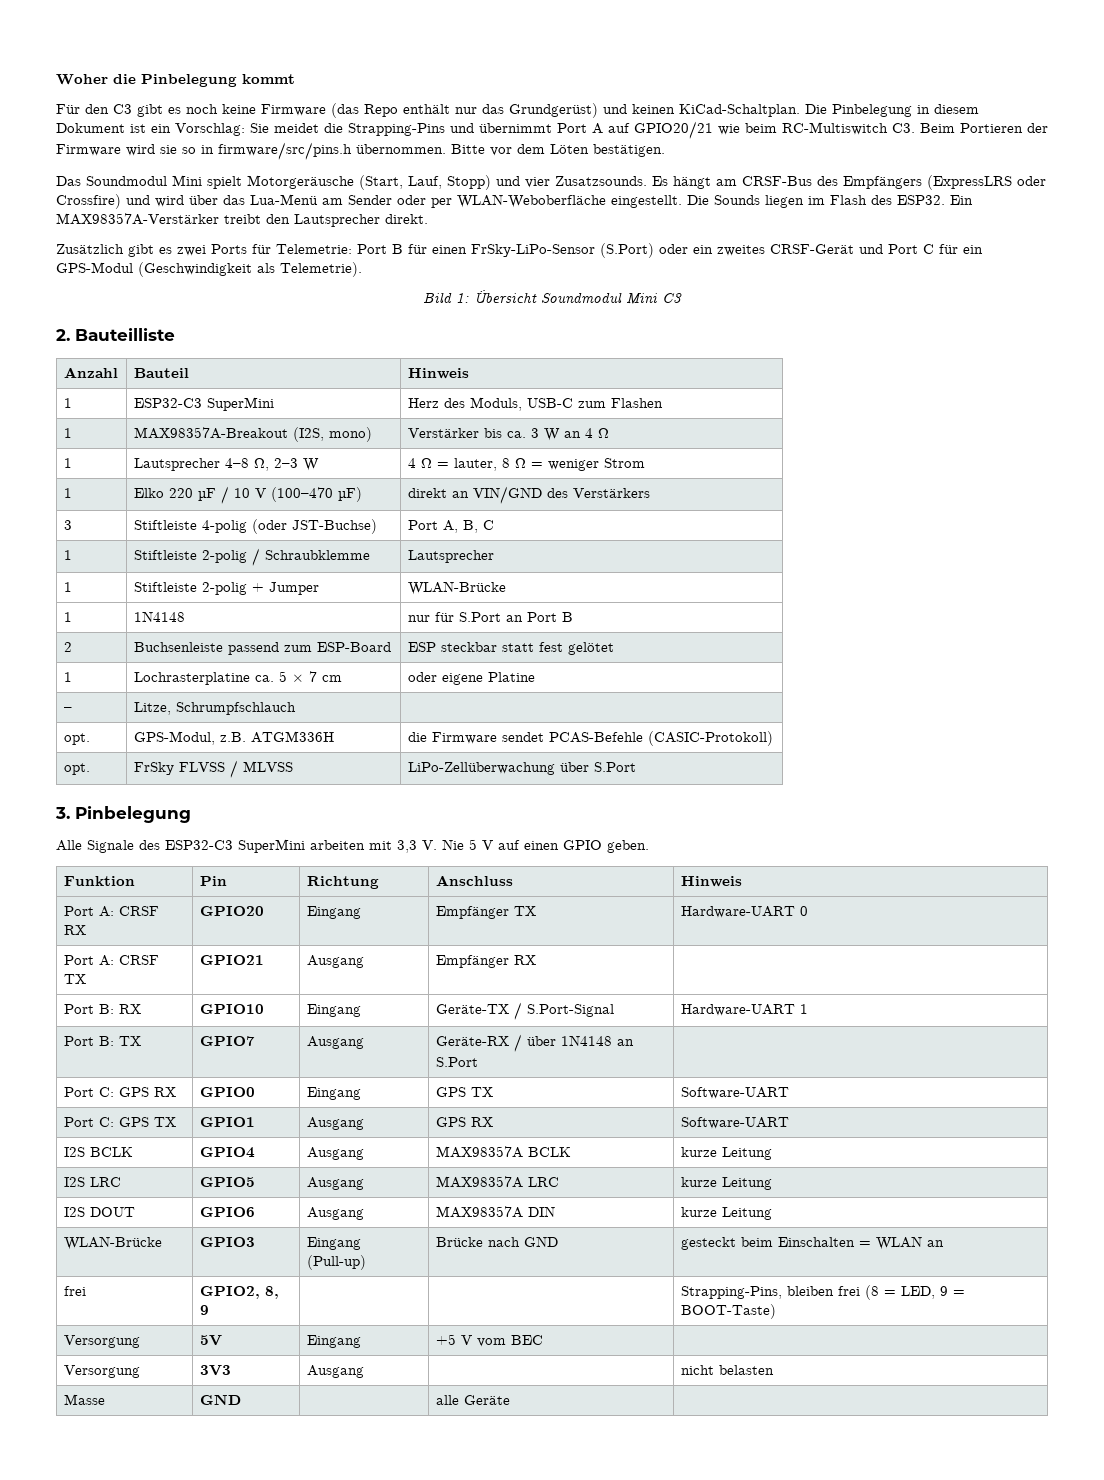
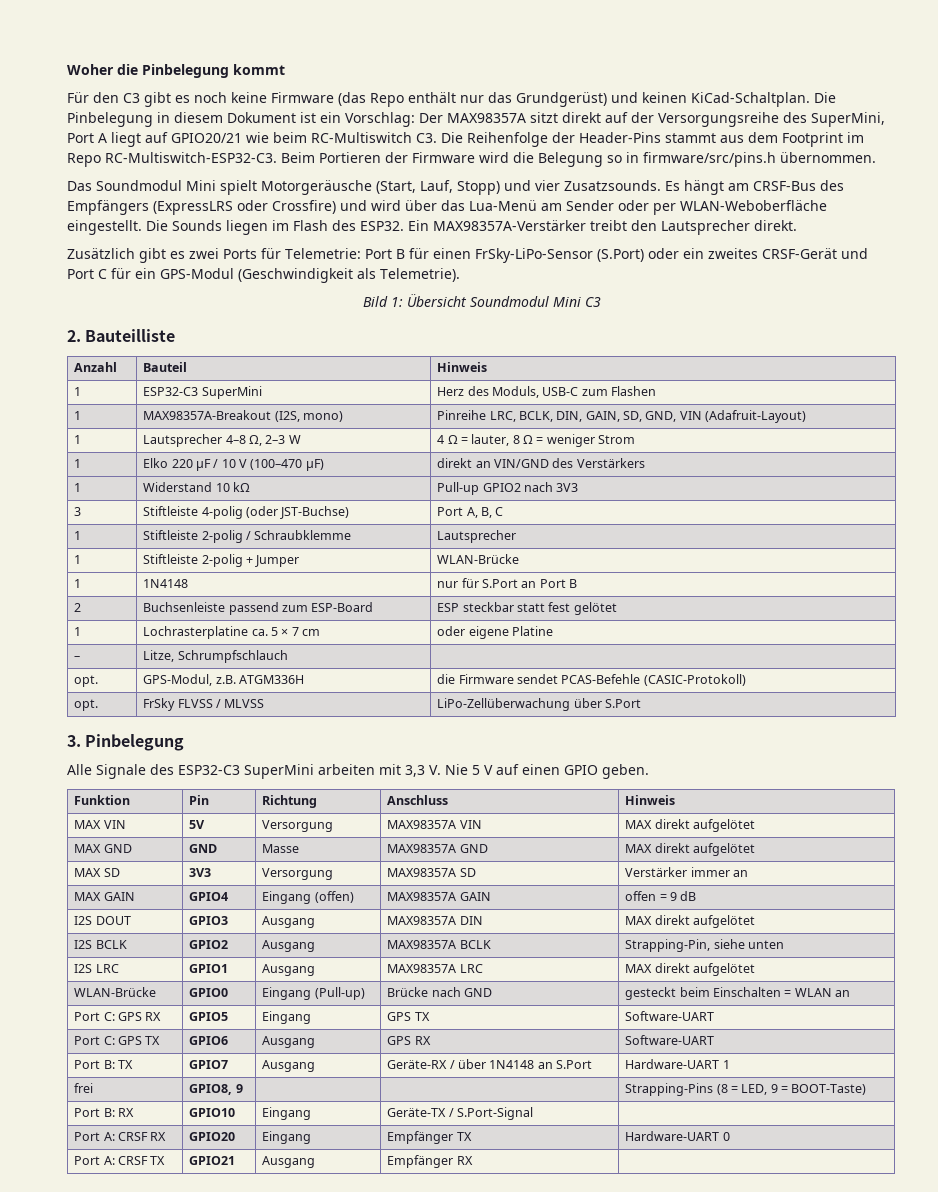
[250,123,552,136] Sie meidet die Strapping-Pins und übernimmt -> [419,112,885,127] Der MAX98357A sitzt direkt auf der Versorgungsreihe des SuperMini,
(603, 128) none -> [111,132,141,147] liegt
(915, 128) none -> [441,132,864,147] [67,152,277,167] Die Reihenfolge der Header-Pins stammt aus dem Footprint im Repo RC-Multiswitch-ESP32-C3.
[160,145,177,154] sie -> [513,152,603,167] die Belegung
[451,144,665,157] Bitte vor dem Löten bestätigen. -> (876, 157) none
[407,428,609,441] Verstärker bis ca. 3 W an 4 Ω -> [437,410,807,423] Pinreihe LRC, BCLK, DIN, GAIN, SD, GND, VIN (Adafruit-Layout)
(650, 493) none -> [74,483,82,492] [143,482,250,492] [437,482,579,495] // 1 | Widerstand 10 kΩ | Pull-up GPIO2 nach 3V3
(742, 881) none -> [74,820,126,829] [189,820,206,829] [262,820,334,832] [387,820,482,829] [625,819,755,832] [74,844,132,853] [189,844,218,853] [262,844,300,853] [387,844,488,853] [625,843,755,856] [74,868,120,877] [189,868,212,877] [262,868,334,880] [387,868,476,877] [625,867,748,877] [74,892,135,901] [189,892,229,901] [262,891,354,904] [387,892,491,901] [625,891,697,901] [74,916,131,925] [189,916,229,925] [262,916,316,928] [387,916,483,925] [625,915,755,928] [74,940,127,949] [189,940,229,949] [262,940,316,952] [387,940,491,949] [625,939,784,952] [74,964,119,973] [189,964,229,973] [262,964,316,976] [387,964,483,973] [625,963,755,976] [74,987,157,997] [189,988,229,997] [262,987,365,1000] [387,987,492,997] [625,987,851,1000] [74,1012,162,1021] [189,1012,229,1021] [262,1011,312,1024] [387,1012,430,1021] [625,1011,715,1021] [74,1036,161,1045] [189,1036,229,1045] [262,1036,316,1048] [387,1036,431,1045] [625,1035,715,1045] [74,1060,133,1069] [189,1060,229,1069] [262,1060,316,1072] [387,1059,593,1069] [625,1059,730,1069] [74,1083,94,1093] [189,1084,243,1095] [625,1083,867,1096] [74,1108,134,1117] [189,1108,236,1117] [262,1107,312,1120] [387,1107,533,1120] // MAX VIN | 5V | Versorgung | MAX98357A VIN | MAX direkt aufgelötet // MAX GND | GND | Masse | MAX98357A GND | MAX direkt aufgelötet // MAX SD | 3V3 | Versorgung | MAX98357A SD | Verstärker immer an // MAX GAIN | GPIO4 | Eingang (offen) | MAX98357A GAIN | offen = 9 dB // I2S DOUT | GPIO3 | Ausgang | MAX98357A DIN | MAX direkt aufgelötet // I2S BCLK | GPIO2 | Ausgang | MAX98357A BCLK | Strapping-Pin, siehe unten // I2S LRC | GPIO1 | Ausgang | MAX98357A LRC | MAX direkt aufgelötet // WLAN-Brücke | GPIO0 | Eingang (Pull-up) | Brücke nach GND | gesteckt beim Einschalten = WLAN an // Port C: GPS RX | GPIO5 | Eingang | GPS TX | Software-UART // Port C: GPS TX | GPIO6 | Ausgang | GPS RX | Software-UART // Port B: TX | GPIO7 | Ausgang | Geräte-RX / über 1N4148 an S.Port | Hardware-UART 1 // frei | GPIO8, 9 | | | Strapping-Pins (8 = LED, 9 = BOOT-Taste) // Port B: RX | GPIO10 | Eingang | Geräte-TX / S.Port-Signal |
[63,1004,141,1014] [199,1004,264,1014] [306,1004,361,1017] [435,1002,614,1020] [680,1004,808,1016] [63,1036,141,1046] [199,1036,255,1046] [306,1036,364,1049] [435,1034,634,1052] [435,1057,478,1067] [63,1087,176,1097] [199,1087,255,1097] [306,1087,361,1100] [435,1087,493,1097] [680,1087,789,1099] [63,1117,176,1127] [199,1117,255,1127] [306,1117,364,1130] [435,1117,493,1127] [680,1117,789,1129] [63,1147,133,1157] [199,1147,255,1158] [306,1147,364,1160] [435,1146,571,1158] [680,1147,772,1160] [63,1177,121,1187] [199,1177,255,1187] [306,1177,364,1190] [435,1176,559,1188] [680,1177,772,1190] [63,1207,135,1217] [199,1207,255,1217] [306,1207,364,1220] [435,1206,555,1218] [680,1207,772,1220] [63,1236,162,1250] [199,1237,255,1247] [306,1237,361,1250] [306,1255,366,1270] [435,1236,558,1247] [680,1236,944,1250] [63,1286,86,1296] [199,1286,279,1299] [199,1305,209,1315] [680,1285,965,1300] [680,1304,776,1319] [63,1335,140,1348] [199,1335,222,1346] [306,1335,361,1348] [435,1334,543,1347] [63,1365,140,1378] [199,1365,231,1376] [306,1365,364,1378] [680,1365,774,1375] [63,1394,105,1405] [199,1394,241,1405] [435,1395,510,1405] // Port B: RX | GPIO10 | Eingang | Geräte-TX / S.Port-Signal | Hardware-UART 1 // Port B: TX | GPIO7 | Ausgang | Geräte-RX / über 1N4148 an S.Port | // Port C: GPS RX | GPIO0 | Eingang | GPS TX | Software-UART // Port C: GPS TX | GPIO1 | Ausgang | GPS RX | Software-UART // I2S BCLK | GPIO4 | Ausgang | MAX98357A BCLK | kurze Leitung // I2S LRC | GPIO5 | Ausgang | MAX98357A LRC | kurze Leitung // I2S DOUT | GPIO6 | Ausgang | MAX98357A DIN | kurze Leitung // WLAN-Brücke | GPIO3 | Eingang (Pull-up) | Brücke nach GND | gesteckt beim Einschalten = WLAN an // frei | GPIO2, 8, 9 | | | Strapping-Pins, bleiben frei (8 = LED, 9 = BOOT-Taste) // Versorgung | 5V | Eingang | +5 V vom BEC | // Versorgung | 3V3 | Ausgang | | nicht belasten // Masse | GND | | alle Geräte | -> (473, 1160) none

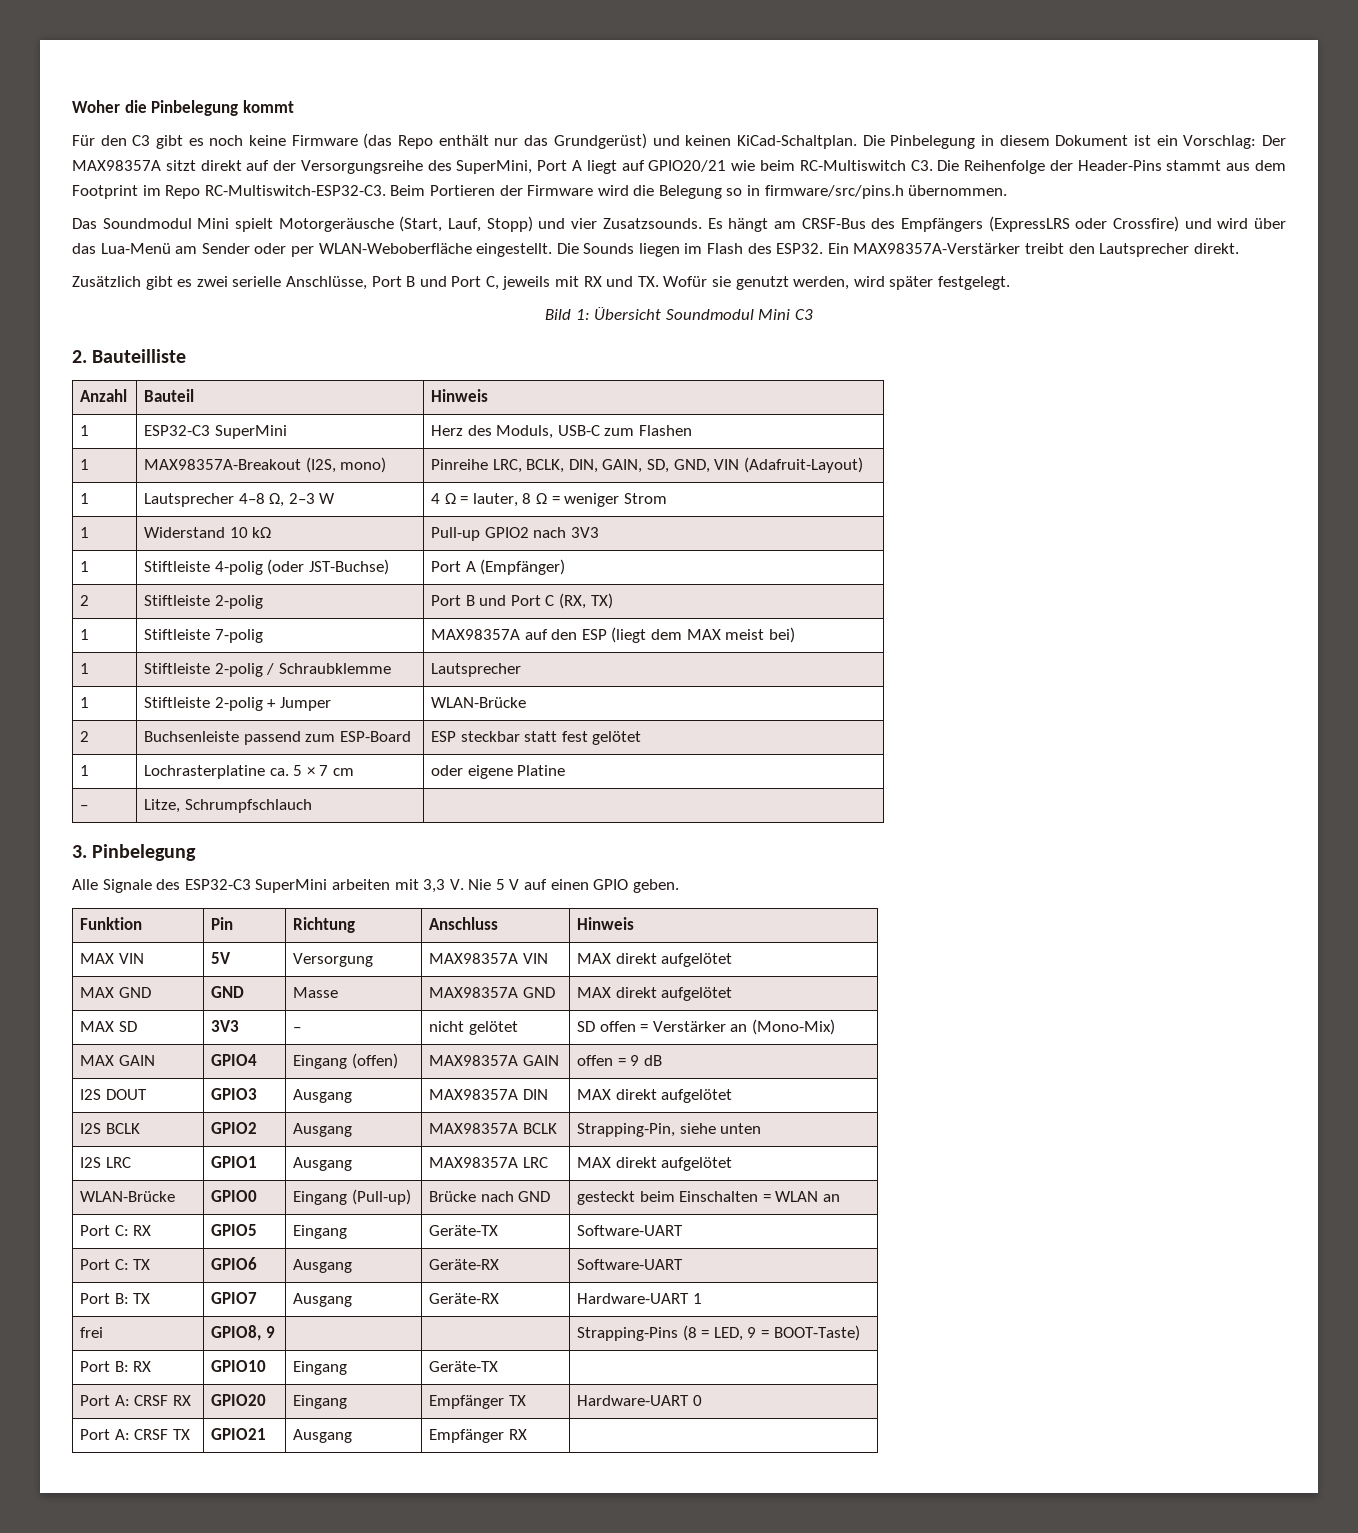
[223,248,868,263] [67,268,460,283] Ports für Telemetrie: Port B für einen FrSky-LiPo-Sensor (S.Port) oder ein zweites CRSF-Gerät und Port C für ein GPS-Modul (Geschwindigkeit als Telemetrie). -> [232,276,1010,290] serielle Anschlüsse, Port B und Port C, jeweils mit RX und TX. Wofür sie genutzt werden, wird später festgelegt.
[74,459,82,468] [143,458,324,471] [437,458,645,468] // 1 | Elko 220 µF / 10 V (100–470 µF) | direkt an VIN/GND des Verstärkers -> (667, 498) none
[74,507,82,516] 3 -> [80,561,90,572] 1
[466,507,504,518] A, B, C -> [465,559,566,575] [80,595,90,606] [144,595,263,609] [431,593,613,609] [80,629,90,640] [144,629,263,643] [431,627,795,643] A (Empfänger) // 2 | Stiftleiste 2-polig | Port B und Port C (RX, TX) // 1 | Stiftleiste 7-polig | MAX98357A auf den ESP (liegt dem MAX meist bei)
[74,579,82,588] [143,579,189,588] [437,578,578,588] // 1 | 1N4148 | nur für S.Port an Port B -> (527, 702) none
[74,675,99,687] [143,674,304,686] [437,674,746,686] [74,699,99,711] [143,698,265,711] [437,698,641,711] // opt. | GPS-Modul, z.B. ATGM336H | die Firmware sendet PCAS-Befehle (CASIC-Protokoll) // opt. | FrSky FLVSS / MLVSS | LiPo-Zellüberwachung über S.Port -> (312, 806) none
[262,868,334,880] [387,868,476,877] [625,867,748,877] Versorgung | MAX98357A SD | Verstärker immer an -> [293,1027,302,1032] [429,1021,518,1035] [577,1019,835,1035] – | nicht gelötet | SD offen = Verstärker an (Mono-Mix)
[117,1012,142,1021] GPS -> (129, 1230) none
[387,1012,430,1021] GPS TX -> [429,1225,499,1236] Geräte-TX
[117,1036,142,1045] GPS -> (129, 1264) none
[387,1036,431,1045] GPS RX -> [429,1259,500,1270] Geräte-RX
[449,1059,593,1069] / über 1N4148 an S.Port -> (500, 1298) none
[448,1107,533,1120] / S.Port-Signal -> (499, 1366) none

